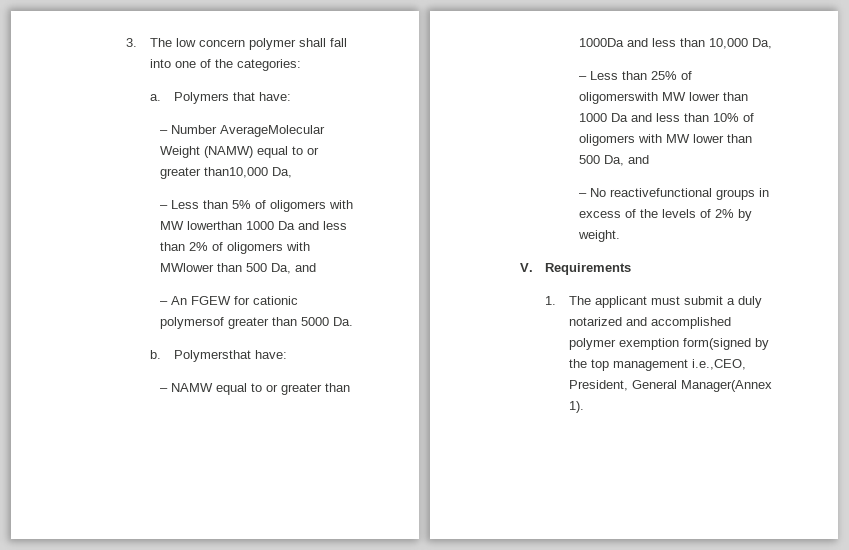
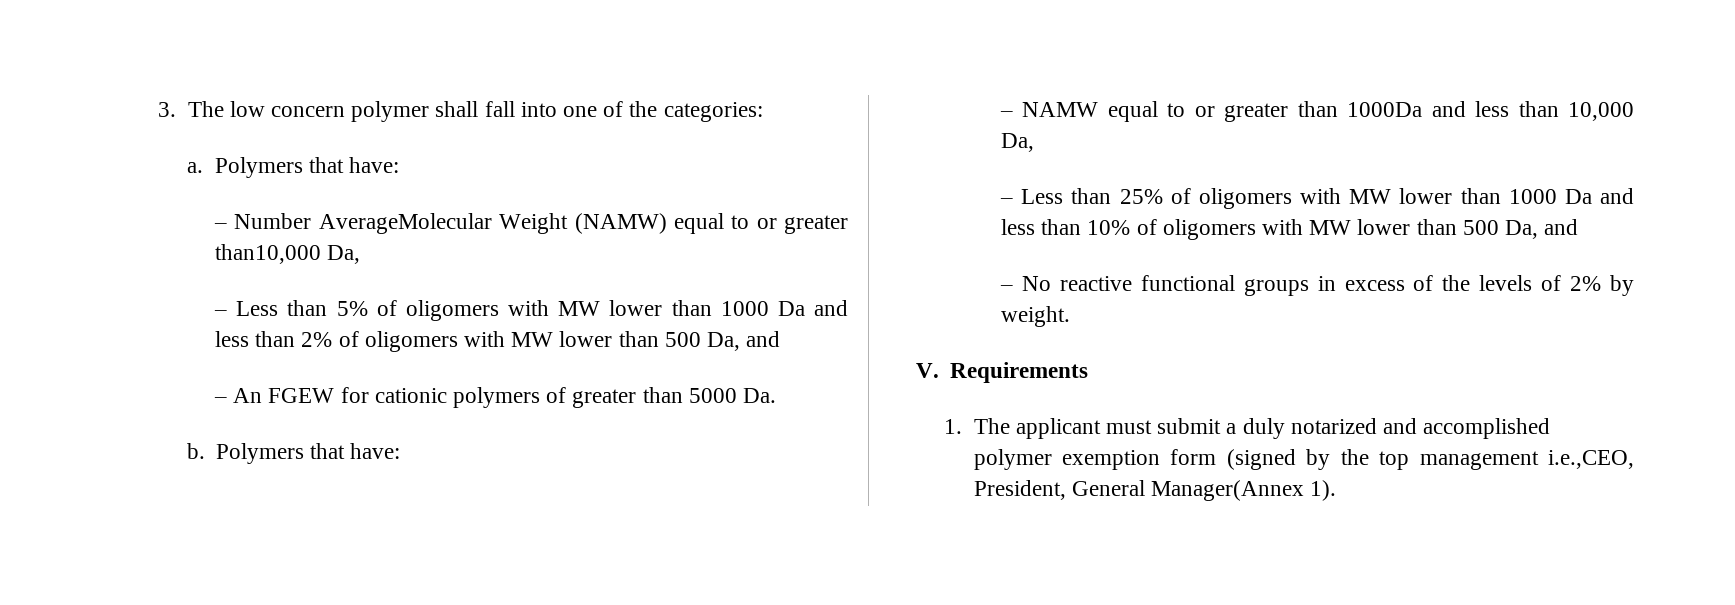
[186,221,242,230] lowerthan -> [609,300,712,316] lower than
[159,263,214,272] MWlower -> [511,331,613,347] MW lower
[159,317,224,329] polymersof -> [453,387,567,408] polymers of
[174,350,252,362] Polymersthat -> [215,443,346,464] Polymers that
[578,92,658,104] oligomerswith -> [1198,188,1341,209] oligomers with
[609,188,712,197] reactivefunctional -> [1059,275,1235,291] reactive functional
[682,338,751,350] form(signed -> [1170,449,1296,470] form (signed

